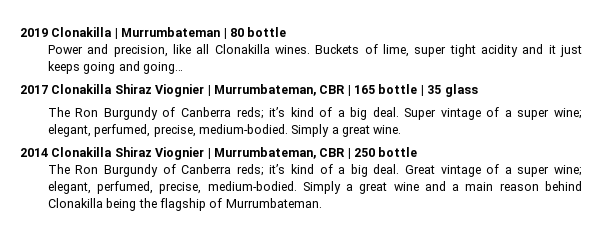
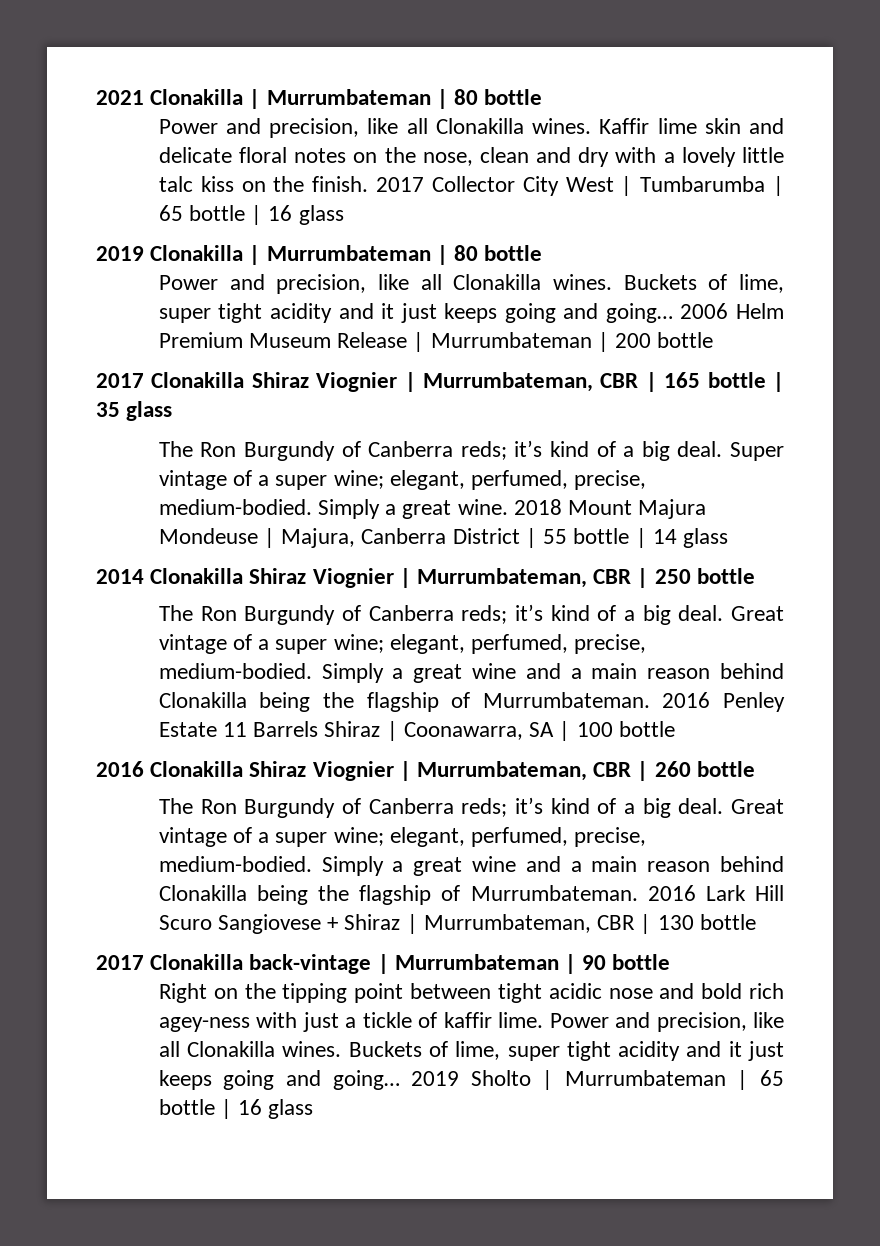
(20, 32) none -> [96,89,543,109] [158,118,785,138] [158,147,785,167] [158,176,784,196] [158,205,344,225] 2021 Clonakilla | Murrumbateman | 80 bottle // Power and precision, like all Clonakilla wines. Kaffir lime skin and delicate floral notes on the nose, clean and dry with a lovely little talc kiss on the finish. 2017 Collector City West | Tumbarumba | 65 bottle | 16 glass //
(183, 68) none -> [680,303,785,319] [158,332,714,352] 2006 Helm Premium Museum Release | Murrumbateman | 200 bottle
(402, 129) none -> [513,499,707,519] [158,528,728,548] 2018 Mount Majura Mondeuse | Majura, Canberra District | 55 bottle | 14 glass
(322, 203) none -> [662,692,786,712] [158,721,675,741] [96,761,755,781] [158,797,785,818] [158,827,647,847] [158,856,784,876] [158,885,784,905] [158,914,756,934] [96,954,671,974] [158,983,784,1003] [158,1012,785,1032] [158,1041,784,1061] [158,1070,784,1090] [158,1099,314,1119] 2016 Penley Estate 11 Barrels Shiraz | Coonawarra, SA | 100 bottle // 2016 Clonakilla Shiraz Viognier | Murrumbateman, CBR | 260 bottle // The Ron Burgundy of Canberra reds; it’s kind of a big deal. Great vintage of a super wine; elegant, perfumed, precise, medium-bodied. Simply a great wine and a main reason behind Clonakilla being the flagship of Murrumbateman. 2016 Lark Hill Scuro Sangiovese + Shiraz | Murrumbateman, CBR | 130 bottle // 2017 Clonakilla back-vintage | Murrumbateman | 90 bottle // Right on the tipping point between tight acidic nose and bold rich agey-ness with just a tickle of kaffir lime. Power and precision, like all Clonakilla wines. Buckets of lime, super tight acidity and it just keeps going and going… 2019 Sholto | Murrumbateman | 65 bottle | 16 glass

